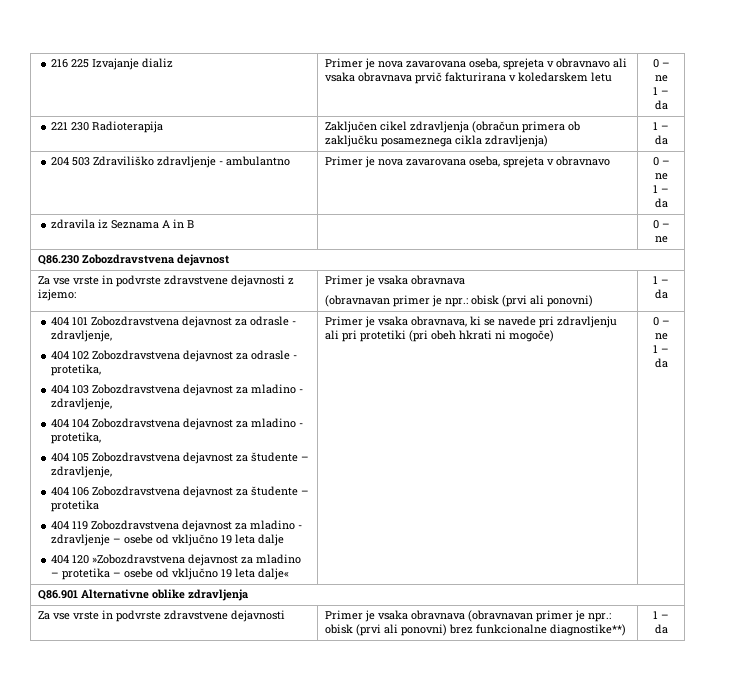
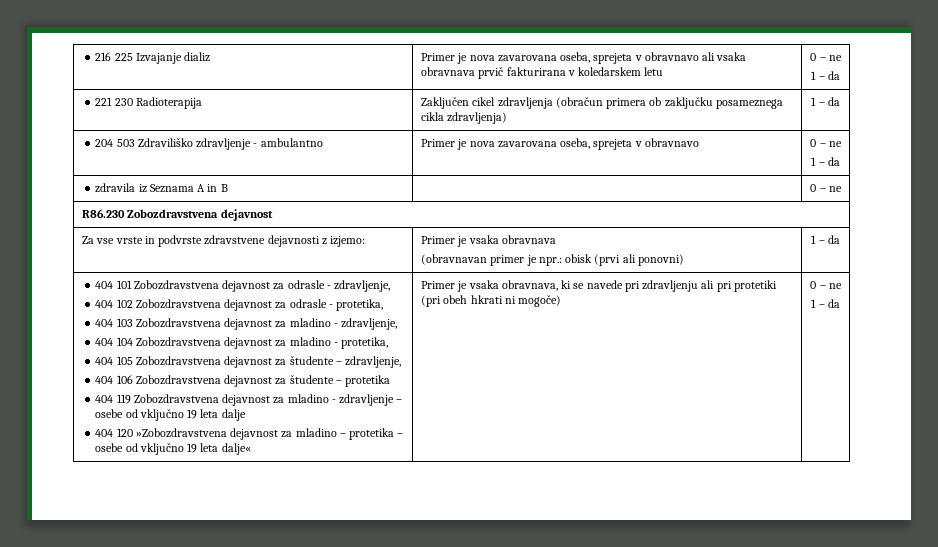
[38,255,80,265] Q86.230 -> [82,209,126,218] R86.230
[38,589,249,601] [38,610,286,622] [325,610,612,622] [325,624,627,636] [653,611,669,619] [654,624,668,634] // Q86.901 Alternativne oblike zdravljenja // Za vse vrste in podvrste zdravstvene dejavnosti | Primer je vsaka obravnava (obravnavan primer je npr.: obisk (prvi ali ponovni) brez funkcionalne diagnostike**) | 1 – da -> (840, 303) none

